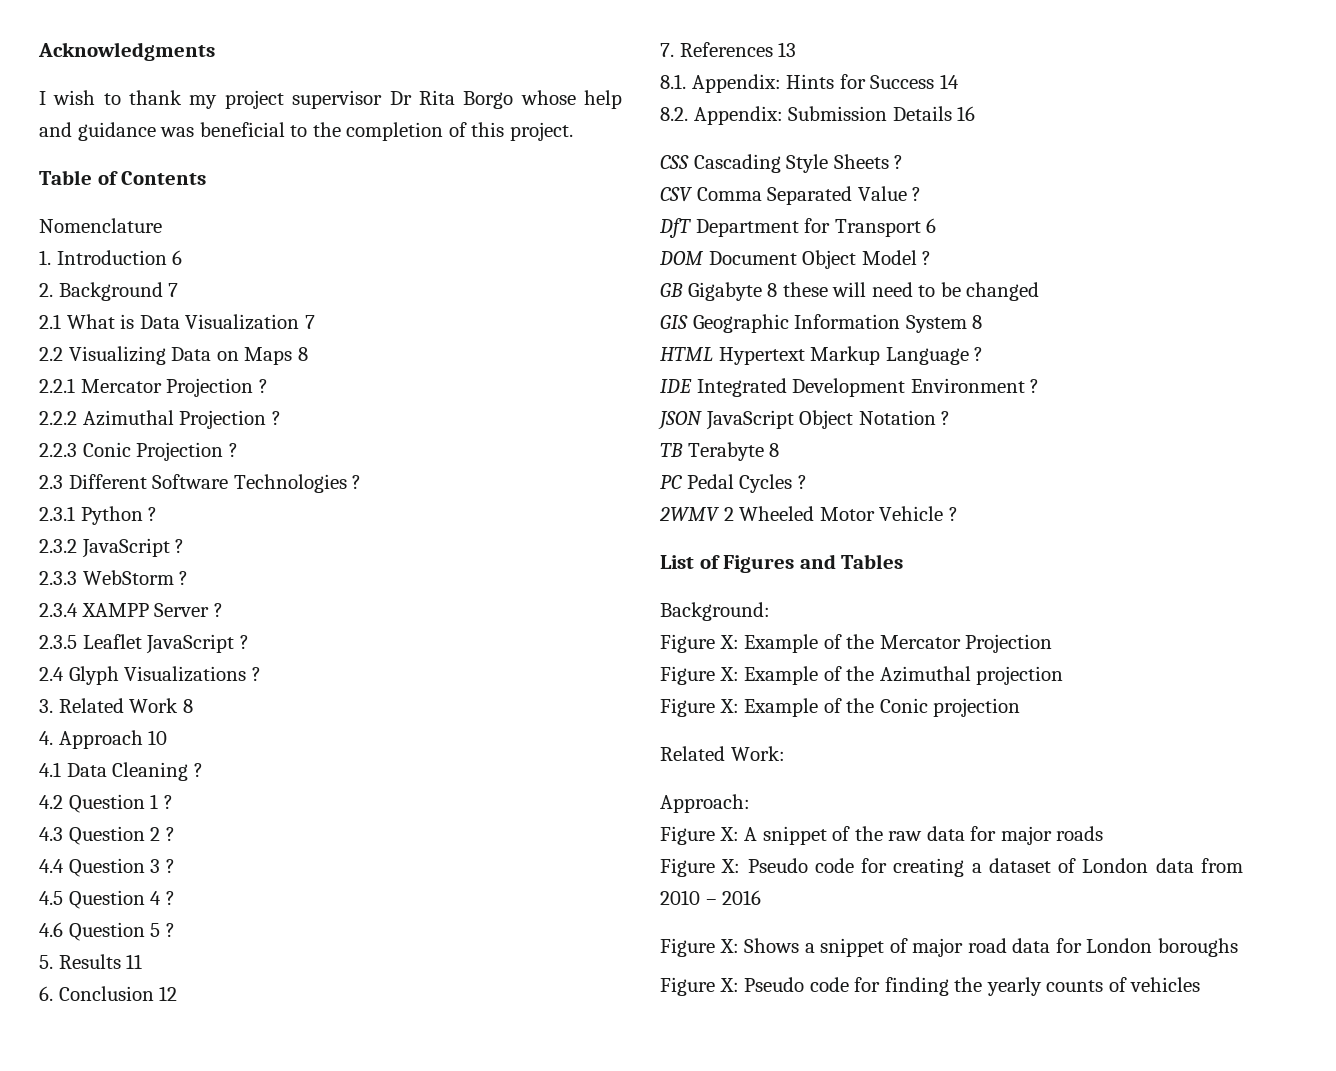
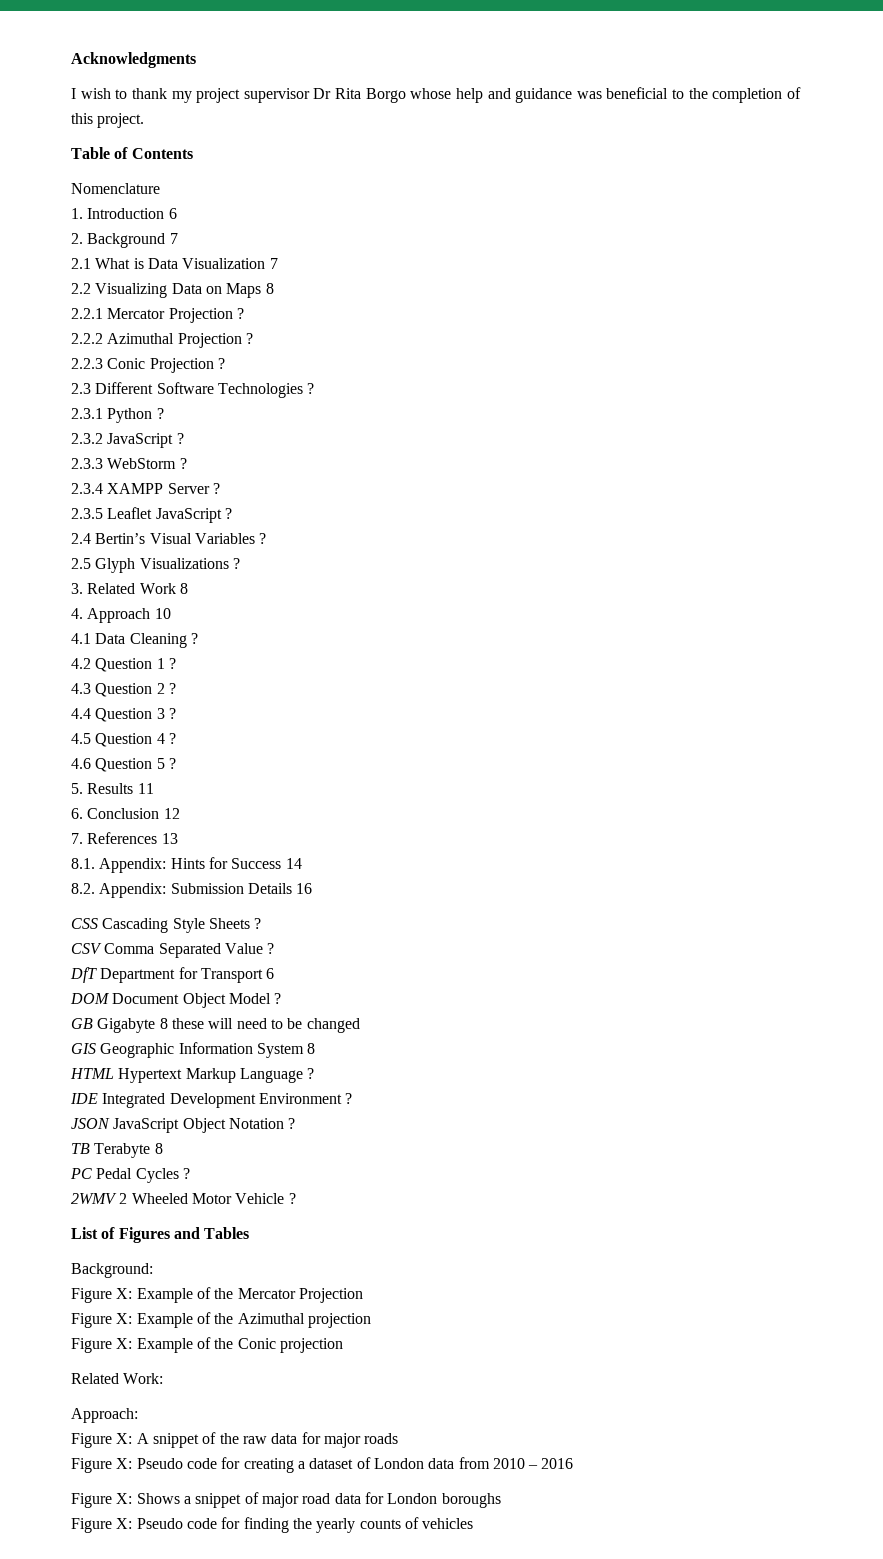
(64, 674) none -> [95,533,267,544] [71,558,91,569] Bertin’s Visual Variables ? // 2.5

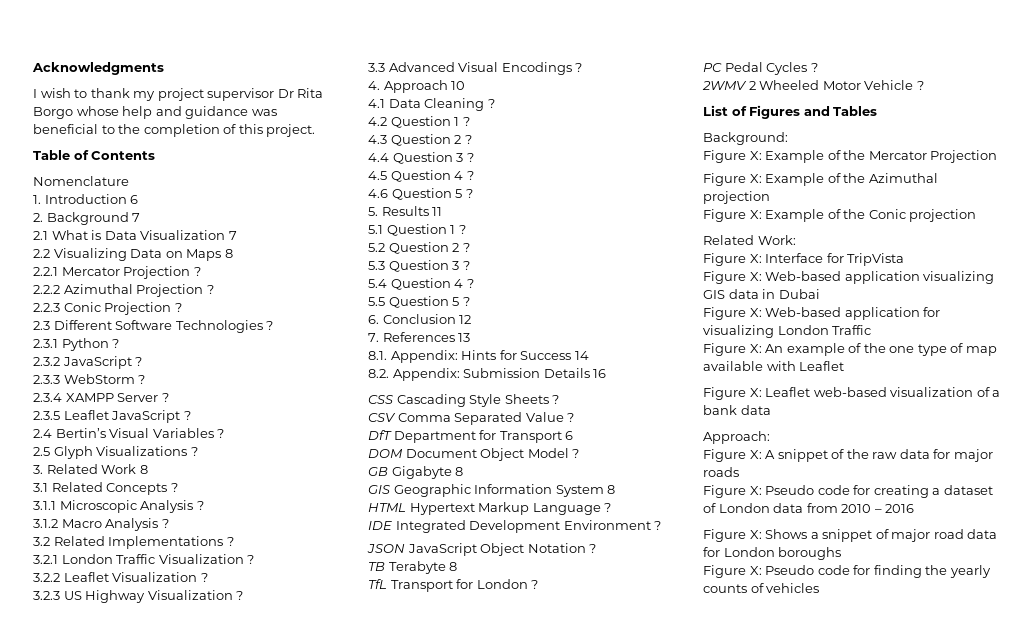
(188, 588) none -> [33,482,178,495] [33,500,204,513] [33,518,169,531] [33,536,234,549] [33,554,255,564] [33,572,208,582] [33,590,244,603] [368,62,583,75] // 3.1 Related Concepts ? // 3.1.1 Microscopic Analysis ? // 3.1.2 Macro Analysis ? // 3.2 Related Implementations ? // 3.2.1 London Traffic Visualization ? // 3.2.2 Leaflet Visualization ? // 3.2.3 US Highway Visualization ? // 3.3 Advanced Visual Encodings ?
(154, 788) none -> [368,224,466,236] [368,242,470,254] [368,260,470,272] [368,278,474,290] [368,296,470,308] // 5.1 Question 1 ? // 5.2 Question 2 ? // 5.3 Question 3 ? // 5.4 Question 4 ? // 5.5 Question 5 ?
[171,1018,360,1033] these will need to be changed -> (464, 471) none
(163, 1148) none -> [368,579,539,592] // TfL Transport for London ?
(164, 1378) none -> [703,253,905,266] [703,271,995,284] [703,289,820,299] [703,307,941,320] [703,325,872,338] [703,343,997,356] [703,361,845,371] [703,387,1001,400] [703,405,771,415] // Figure X: Interface for TripVista // Figure X: Web-based application visualizing GIS data in Dubai // Figure X: Web-based application for visualizing London Traffic // Figure X: An example of the one type of map available with Leaflet // Figure X: Leaflet web-based visualization of a bank data

